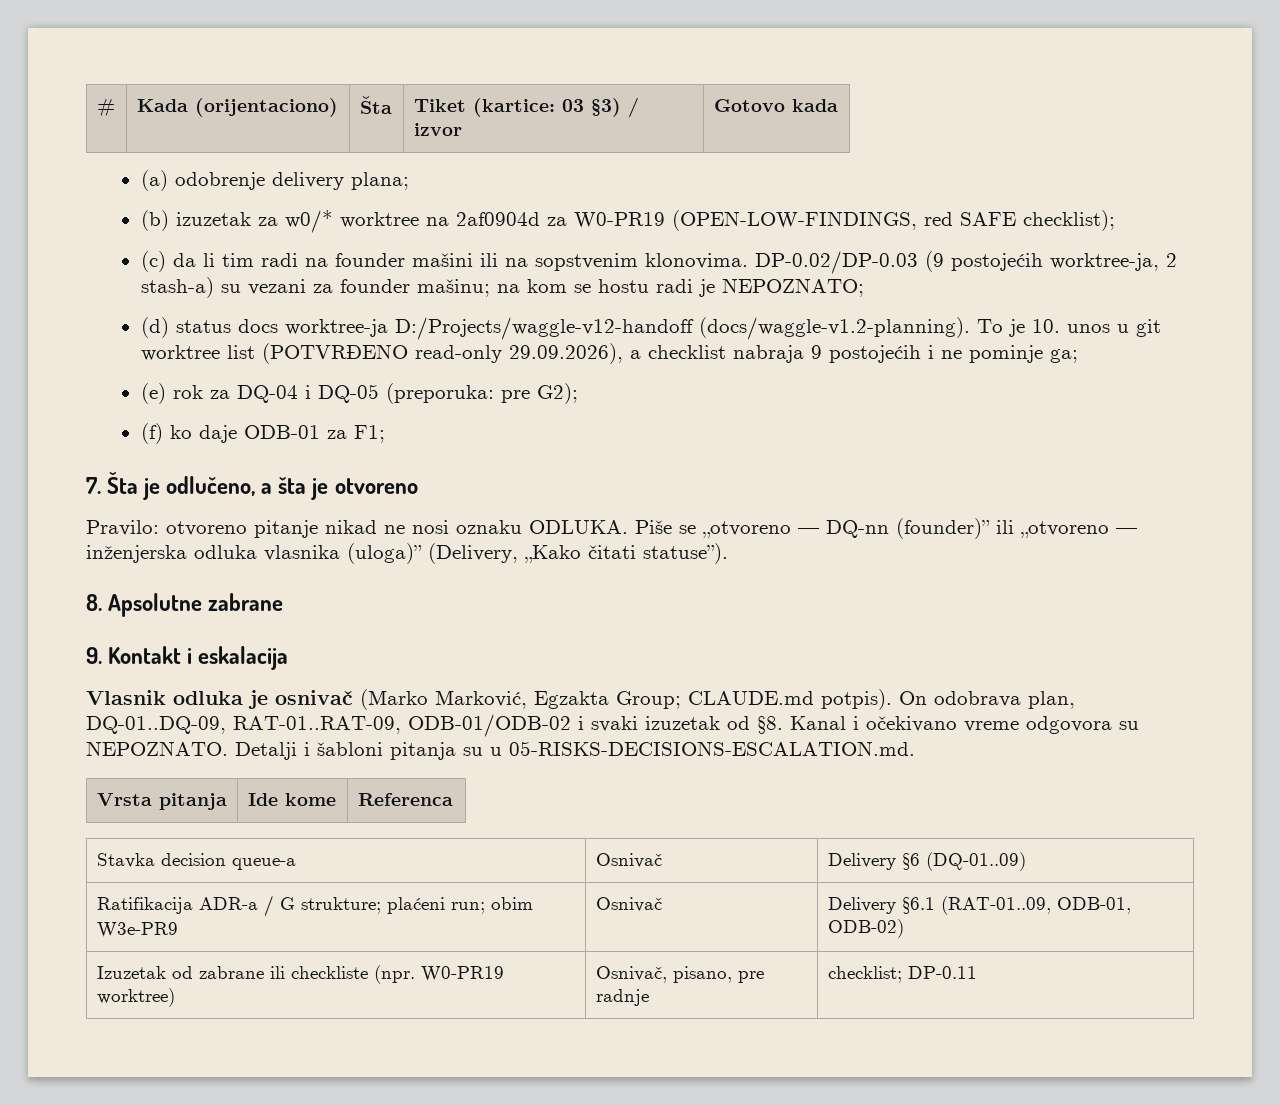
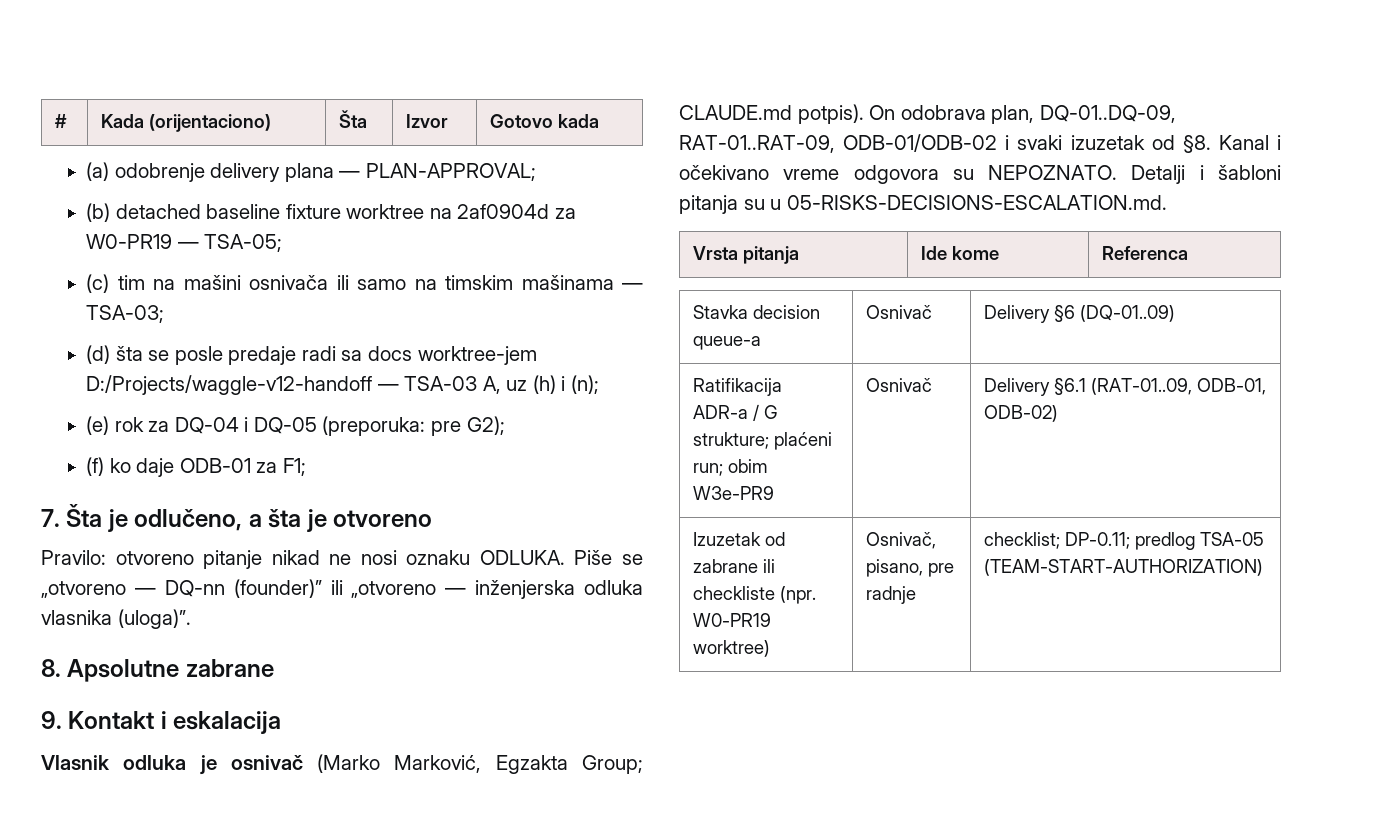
[413,97,639,118] [413,123,462,136] Tiket (kartice: 03 §3) / izvor -> [405,114,448,128] Izvor
[350,172,409,190] [140,210,333,233] plana; // (b) izuzetak za w0/* -> [284,163,536,182] [86,203,341,222] plana — PLAN-APPROVAL; // (b) detached baseline fixture
[671,210,1115,231] [140,251,1177,274] [140,277,864,298] [140,317,1161,340] [140,343,1078,364] (OPEN-LOW-FINDINGS, red SAFE checklist); // (c) da li tim radi na founder mašini ili na sopstvenim klonovima. DP-0.02/DP-0.03 (9 postojećih worktree-ja, 2 stash-a) su vezani za founder mašinu; na kom se hostu radi je NEPOZNATO; // (d) status docs worktree-ja D:/Projects/waggle-v12-handoff (docs/waggle-v1.2-planning). To je 10. unos u git worktree list (POTVRĐENO read-only 29.09.2026), a checklist nabraja 9 postojećih i ne pominje ga; -> [177,234,283,252] [86,274,643,293] [86,305,165,323] [86,345,537,365] [86,375,600,395] — TSA-05; // (c) tim na mašini osnivača ili samo na timskim mašinama — TSA-03; // (d) šta se posle predaje radi sa docs worktree-jem D:/Projects/waggle-v12-handoff — TSA-03 A, uz (h) i (n);
[347,543,728,564] (uloga)” (Delivery, „Kako čitati statuse”). -> [117,609,191,629] (uloga)”.
[907,966,977,979] DP-0.11 -> [1064,532,1264,550] [983,559,1263,576] DP-0.11; predlog TSA-05 (TEAM-START-AUTHORIZATION)

